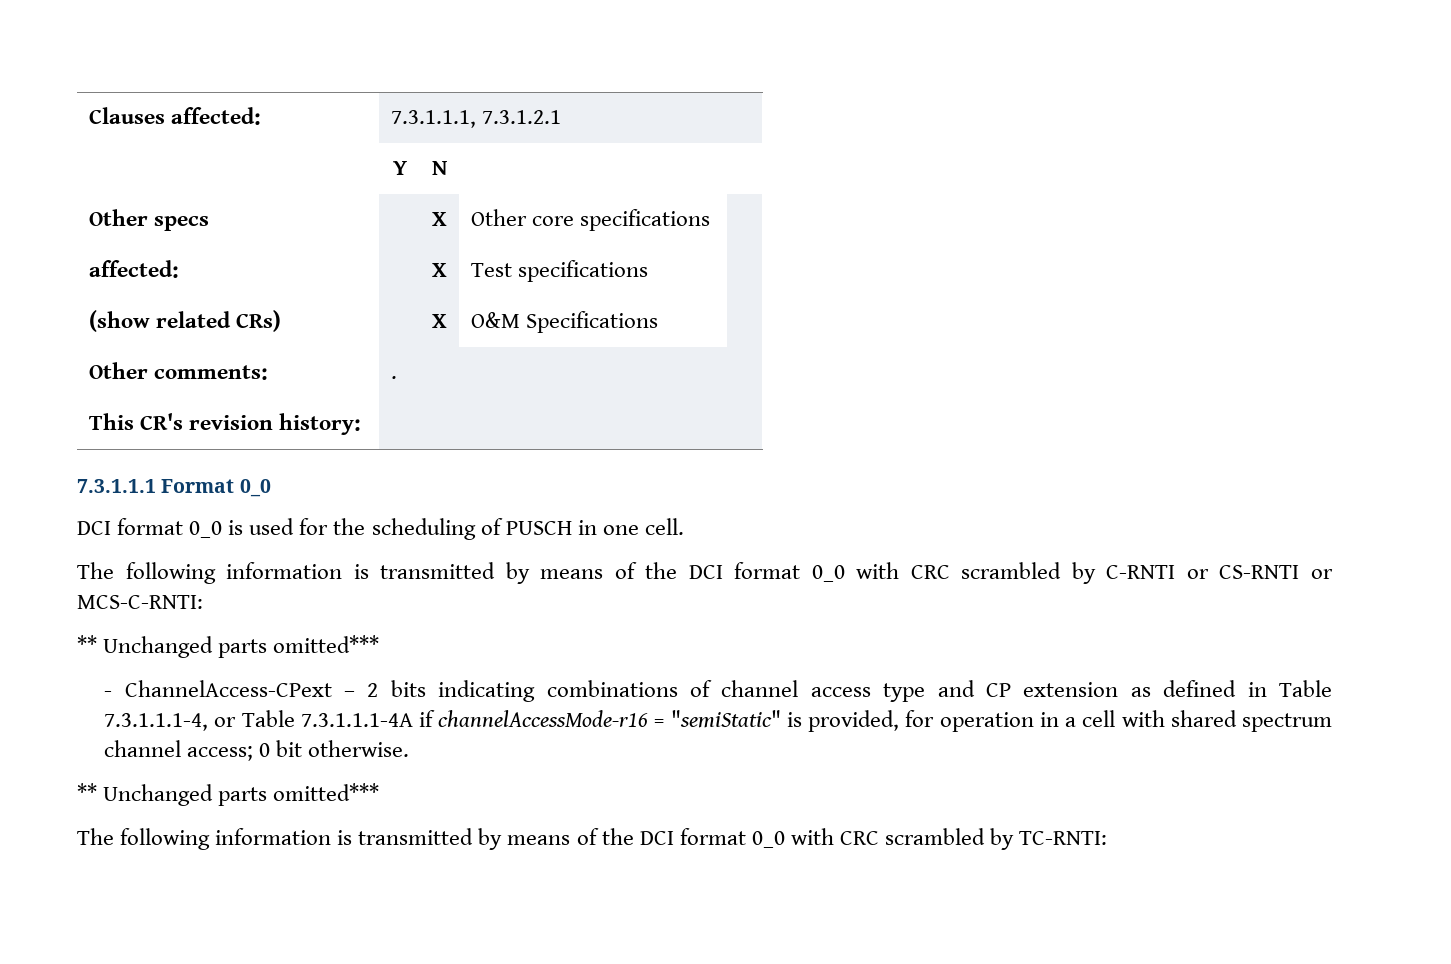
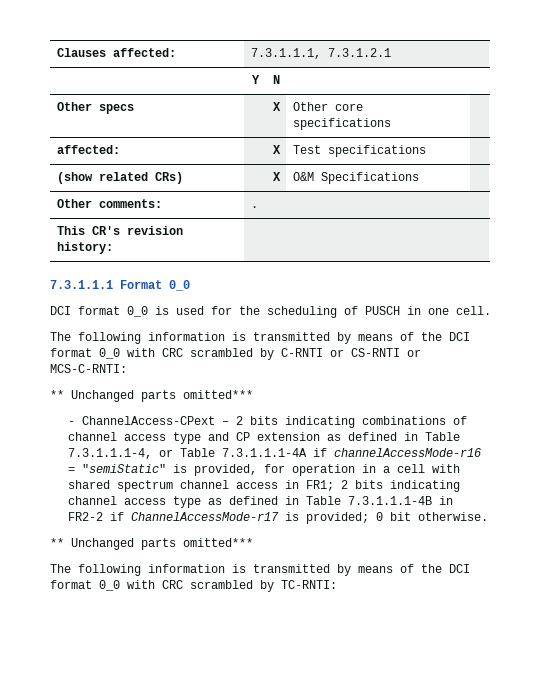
[187,745,254,761] access; -> [236,480,461,492] [68,496,454,508] [68,512,370,524] access in FR1; 2 bits indicating channel access type as defined in Table 7.3.1.1.1-4B in FR2-2 if ChannelAccessMode-r17 is provided;

